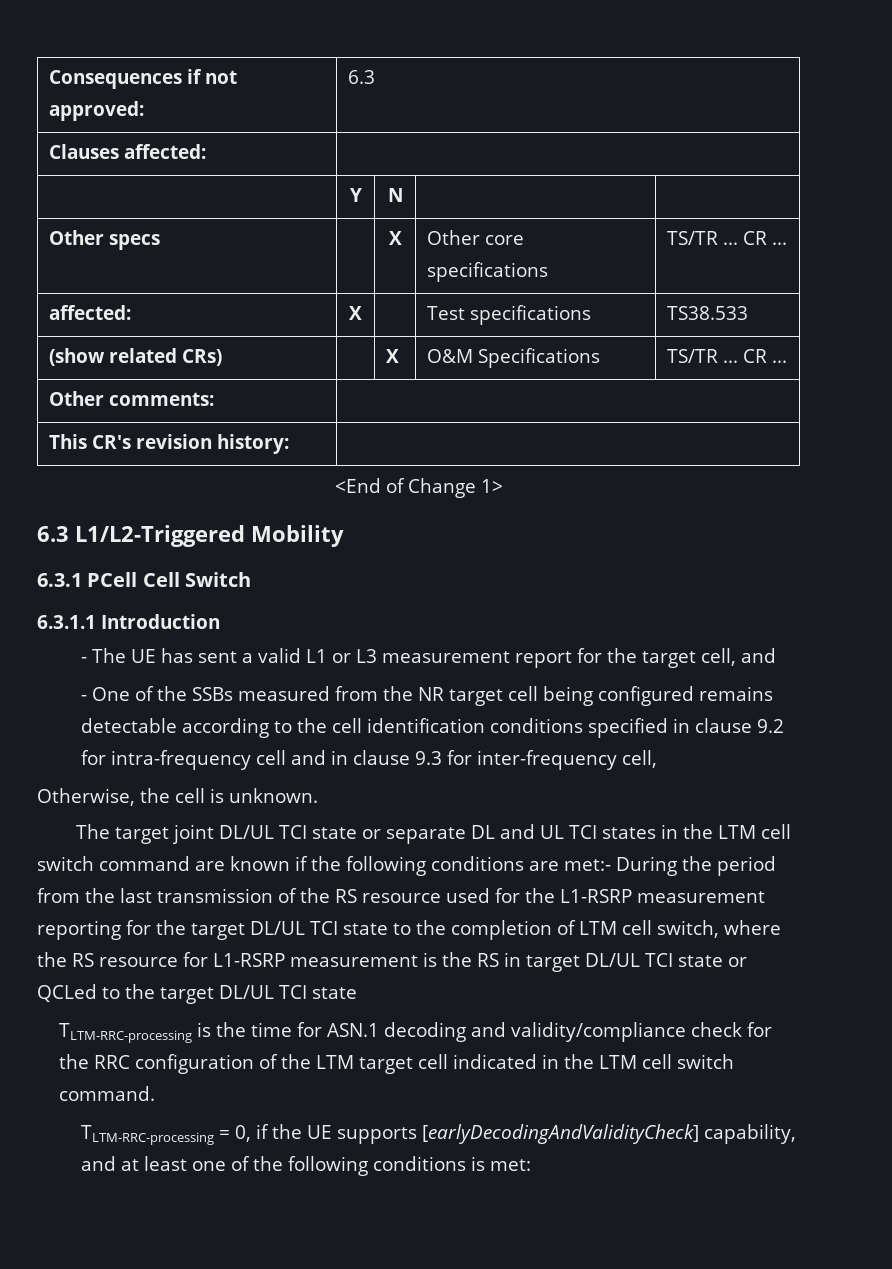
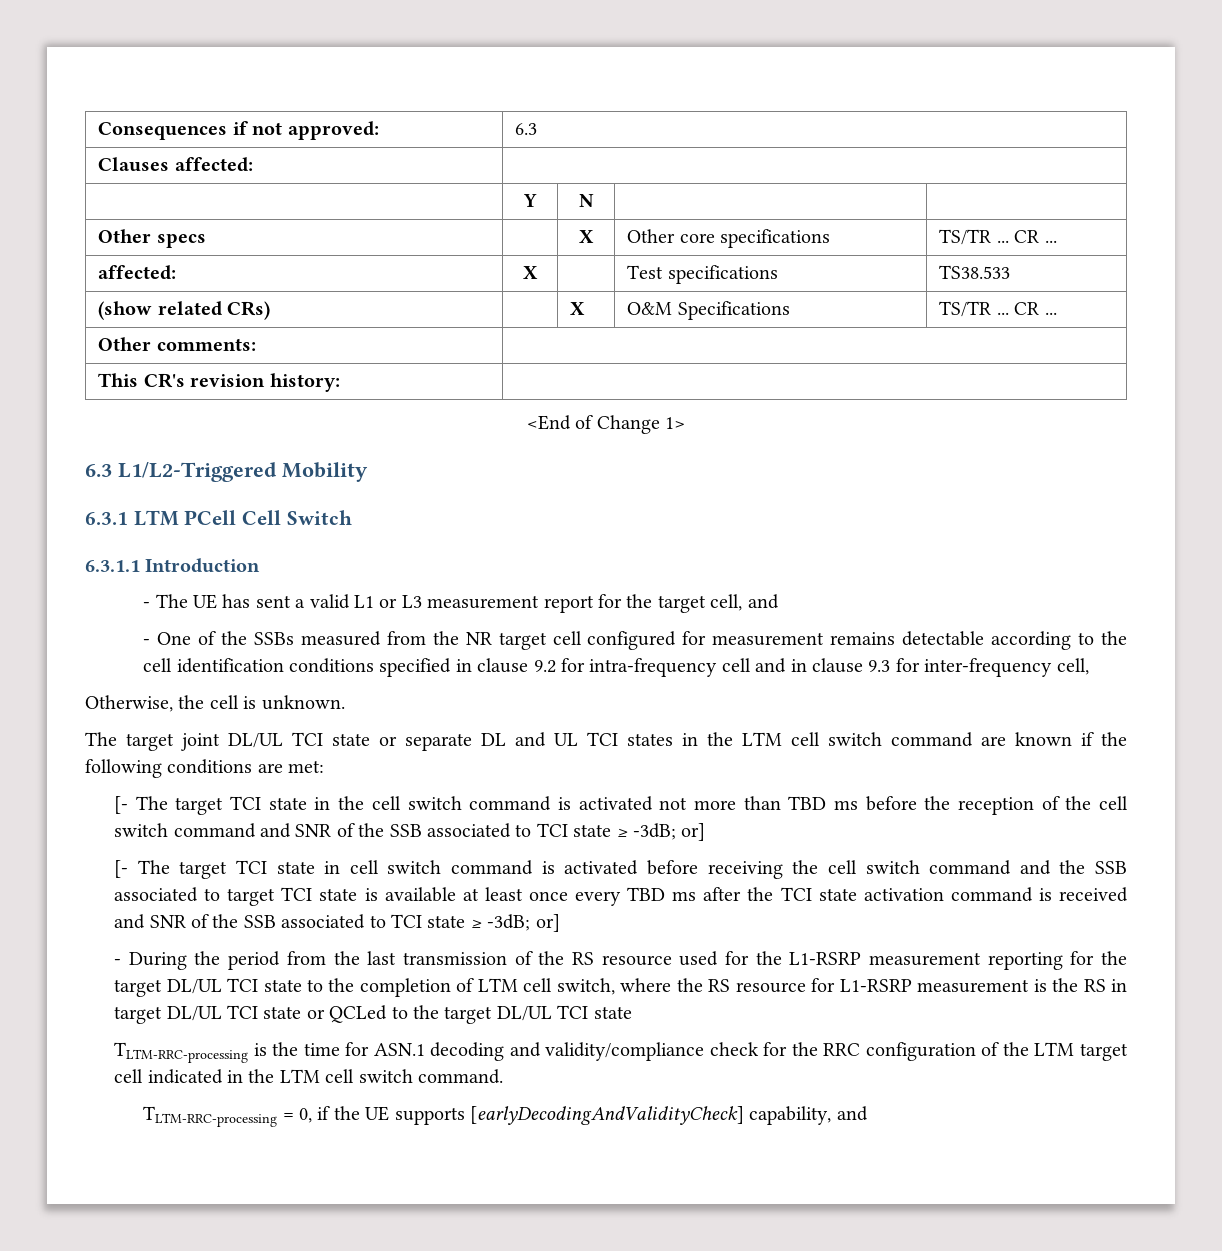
(82, 580) none -> [133,510,179,526] LTM
[543,686,695,706] being configured -> [587,631,825,650] configured for measurement
[564,859,611,871] met:- -> [288,760,325,773] [114,796,1128,815] [114,823,706,841] [114,860,1127,879] [114,887,1128,906] [114,914,560,932] [114,959,122,965] met: // [- The target TCI state in the cell switch command is activated not more than TBD ms before the reception of the cell switch command and SNR of the SSB associated to TCI state ≥ -3dB; or] // [- The target TCI state in cell switch command is activated before receiving the cell switch command and the SSB associated to target TCI state is available at least once every TBD ms after the TCI state activation command is received and SNR of the SSB associated to TCI state ≥ -3dB; or] // -
[121,1156,532,1176] at least one of the following conditions is met: -> (868, 1113) none

